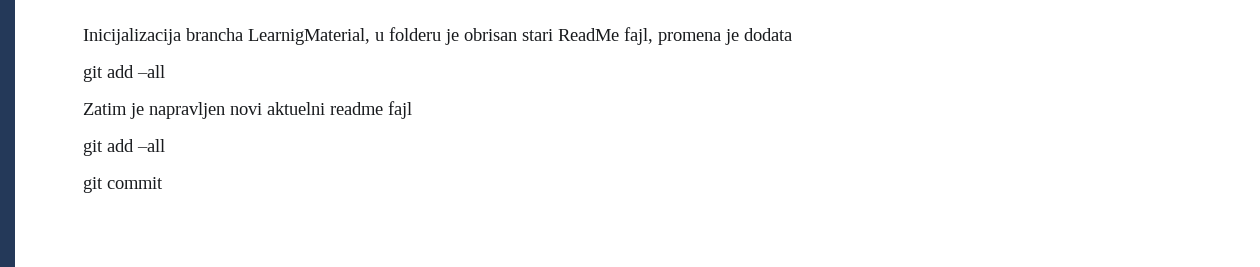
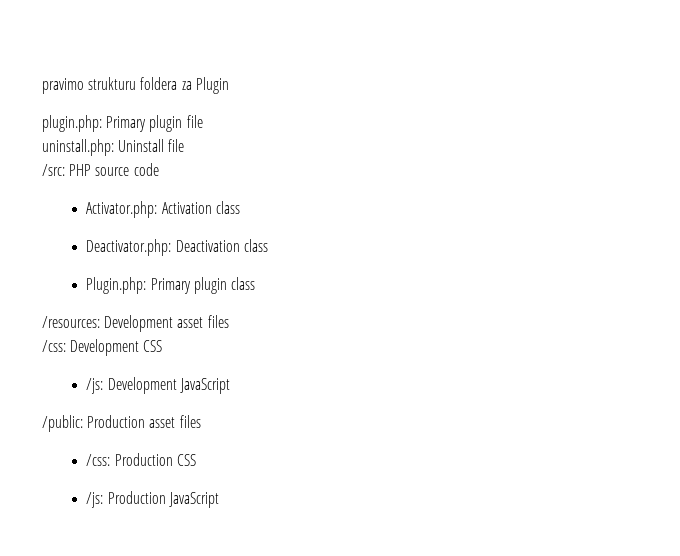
[83,27,792,45] [83,65,165,82] [83,101,412,119] [83,139,165,156] [83,177,163,193] Inicijalizacija brancha LearnigMaterial, u folderu je obrisan stari ReadMe fajl, promena je dodata // git add –all // Zatim je napravljen novi aktuelni readme fajl // git add –all // git commit -> [42,77,229,94] [42,115,203,132] [42,139,185,156] [42,163,159,176] [86,201,240,218] [86,239,268,256] [86,277,255,294] [42,315,229,332] [42,339,163,356] [86,377,230,394] [42,415,201,432] [86,453,196,466] [86,491,219,508] pravimo strukturu foldera za Plugin // plugin.php: Primary plugin file // uninstall.php: Uninstall file // /src: PHP source code // Activator.php: Activation class // Deactivator.php: Deactivation class // Plugin.php: Primary plugin class // /resources: Development asset files // /css: Development CSS // /js: Development JavaScript // /public: Production asset files // /css: Production CSS // /js: Production JavaScript

